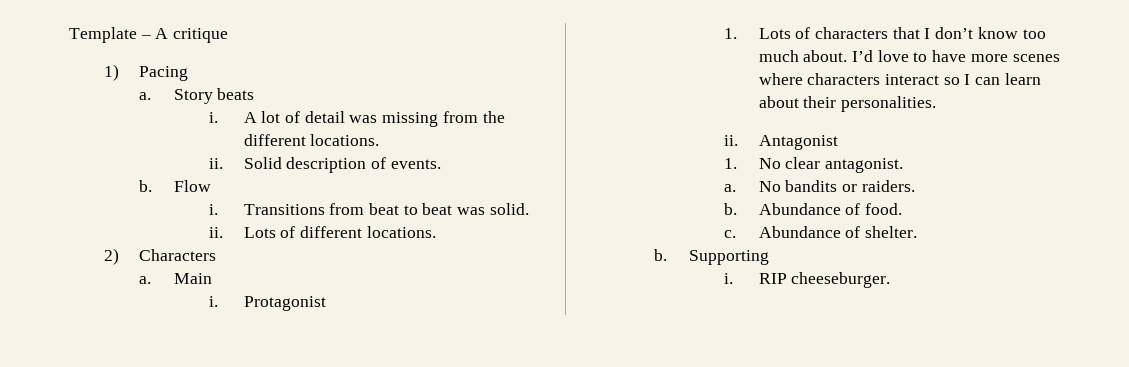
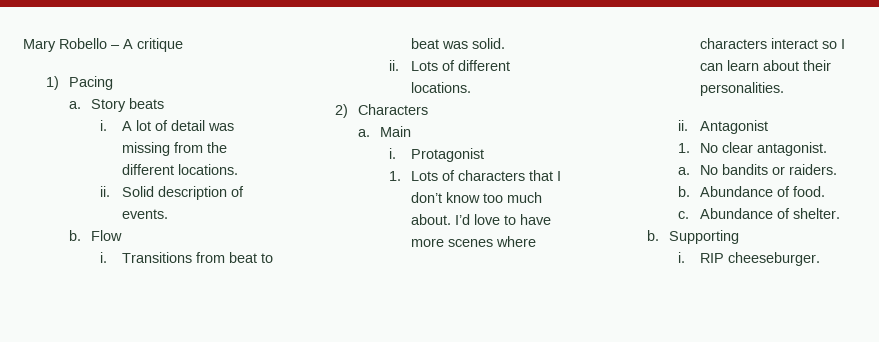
[69,27,137,43] Template -> [23,38,107,52] Mary Robello

